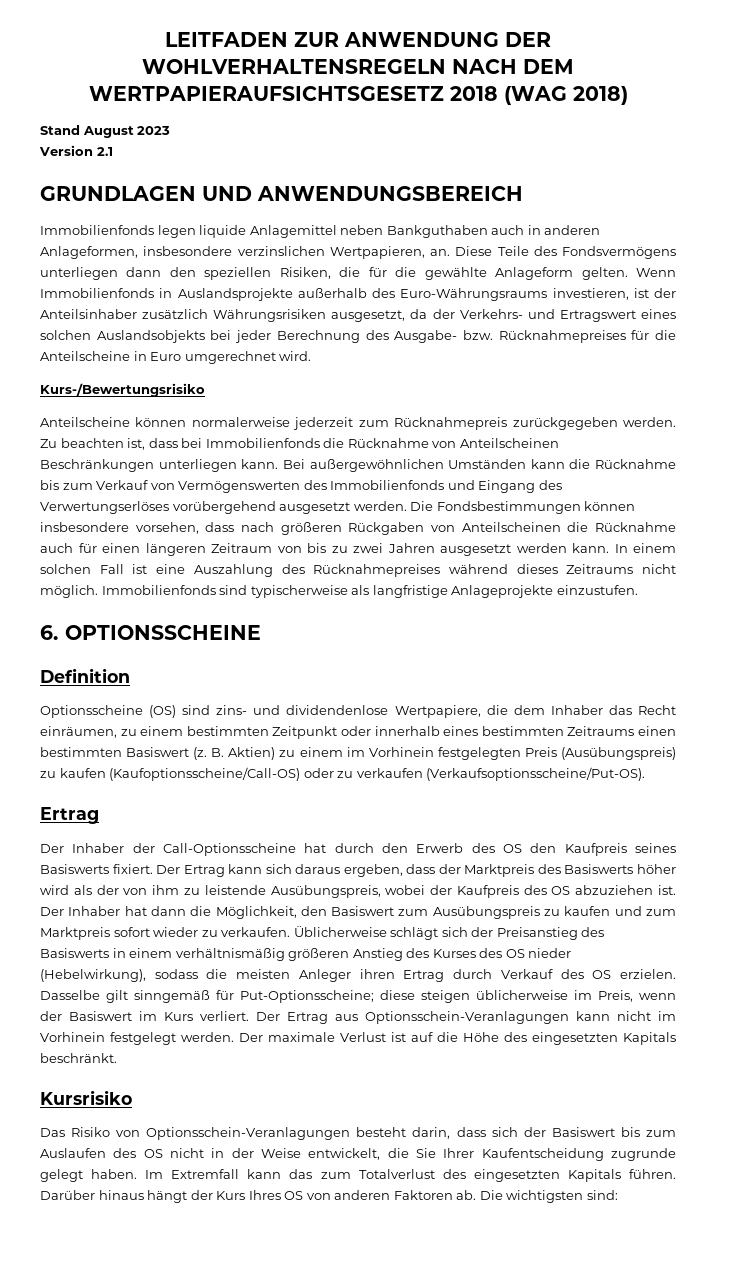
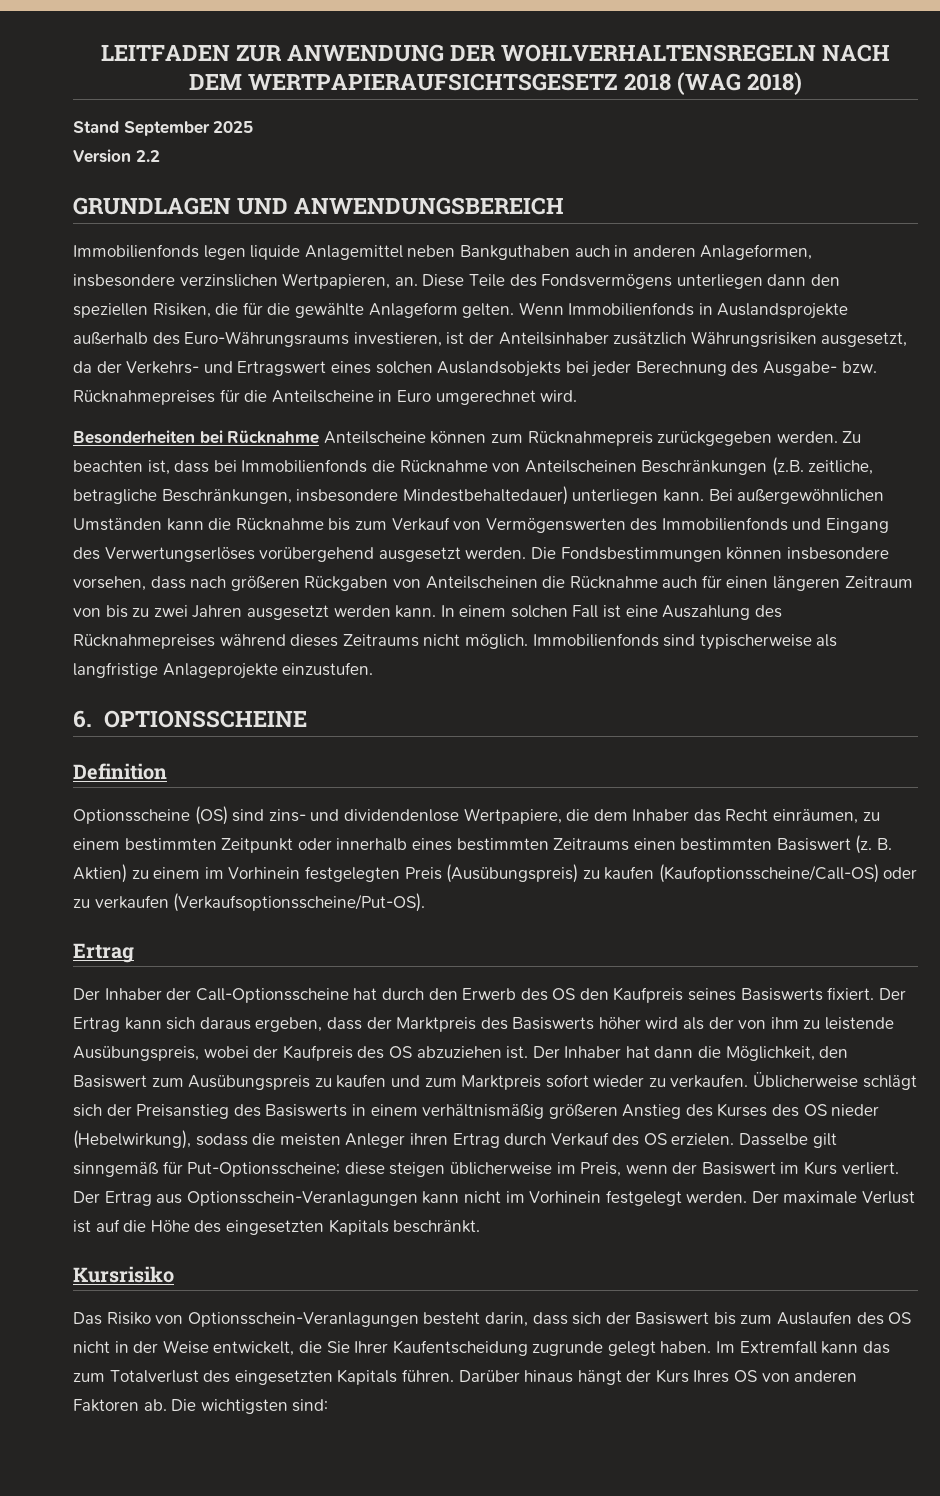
[82,126,171,138] August 2023 -> [123,121,254,136] September 2025
[96,147,113,156] 2.1 -> [135,150,160,162] 2.2
[40,383,205,397] [40,417,354,430] Kurs-/Bewertungsrisiko // Anteilscheine können normalerweise jederzeit -> [73,430,487,444] Besonderheiten bei Rücknahme Anteilscheine können
(154, 465) none -> [771,457,874,476] [73,486,568,505] (z.B. zeitliche, betragliche Beschränkungen, insbesondere Mindestbehaltedauer)

